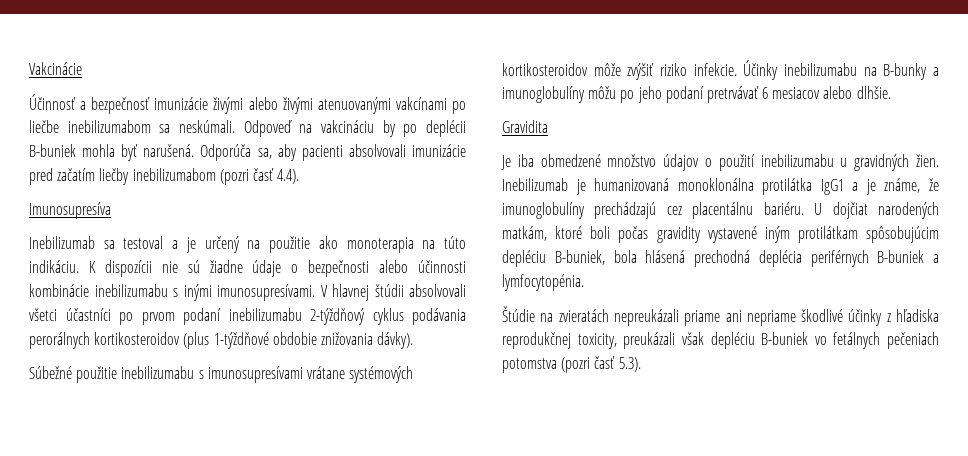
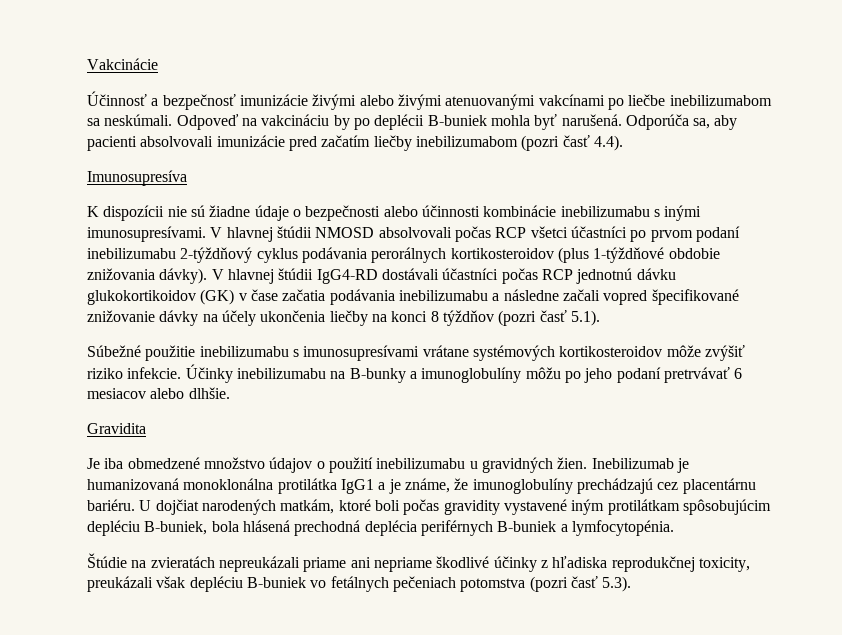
[29,236,466,253] [29,260,79,273] Inebilizumab sa testoval a je určený na použitie ako monoterapia na túto indikáciu. -> (187, 178) none
[409,284,466,297] absolvovali -> [315,226,527,242] NMOSD absolvovali počas RCP
(414, 340) none -> [211,268,676,284] [87,289,739,305] [87,310,600,326] V hlavnej štúdii IgG4-RD dostávali účastníci počas RCP jednotnú dávku glukokortikoidov (GK) v čase začatia podávania inebilizumabu a následne začali vopred špecifikované znižovanie dávky na účely ukončenia liečby na konci 8 týždňov (pozri časť 5.1).
[692,202,754,219] placentálnu -> [682,478,756,494] placentárnu

